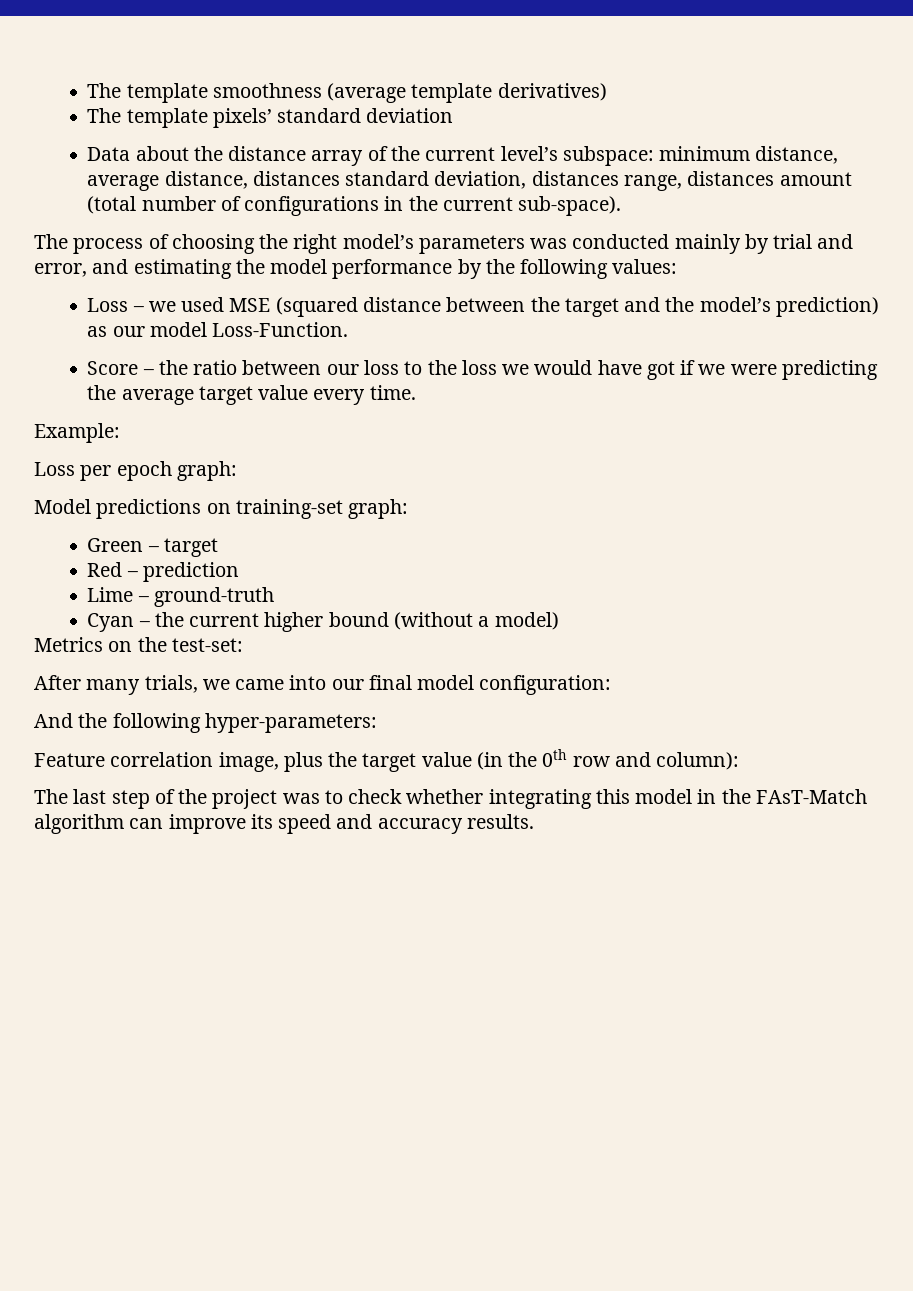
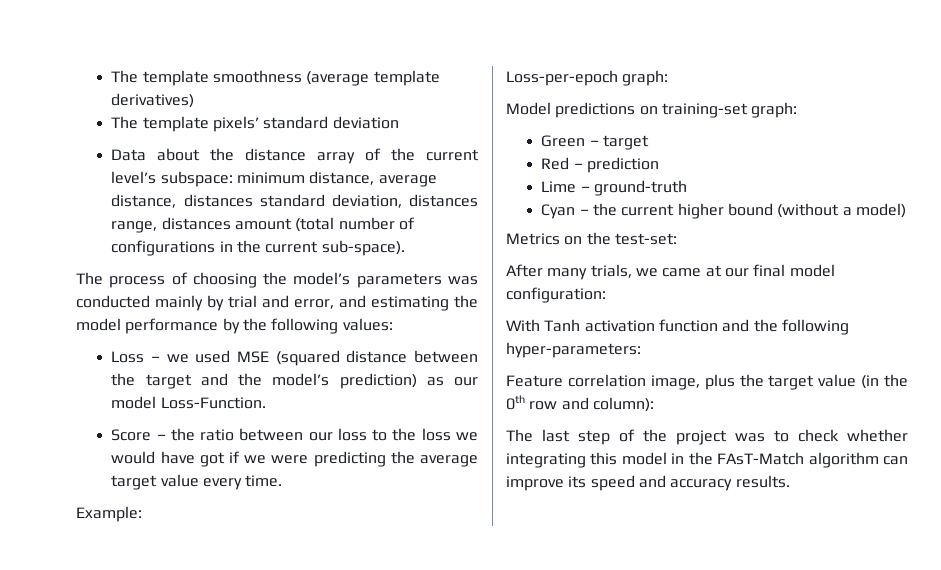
[293,234,338,254] right -> (288, 278) none
[34,461,172,481] Loss per epoch -> [506,70,618,86] Loss-per-epoch
[289,675,327,690] into -> [705,265,722,277] at
[34,713,73,728] And -> [506,319,750,332] With Tanh activation function and

